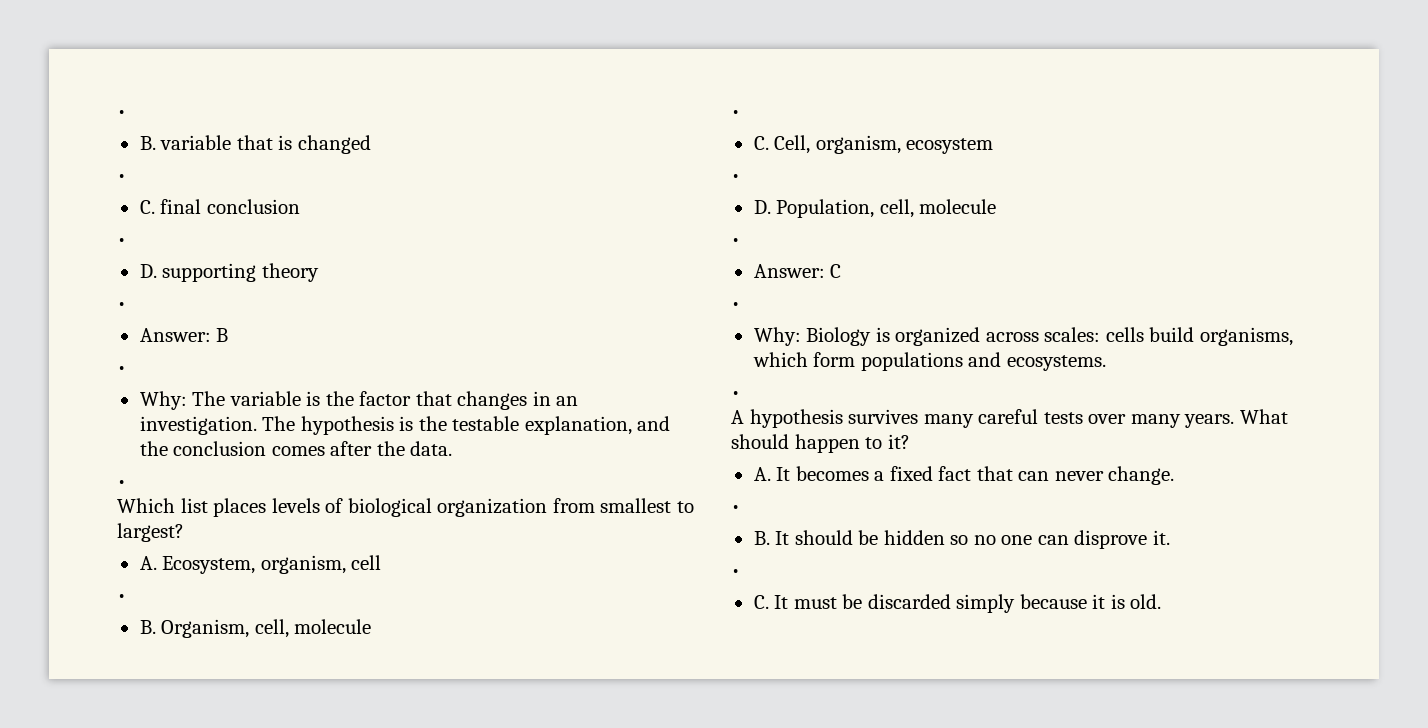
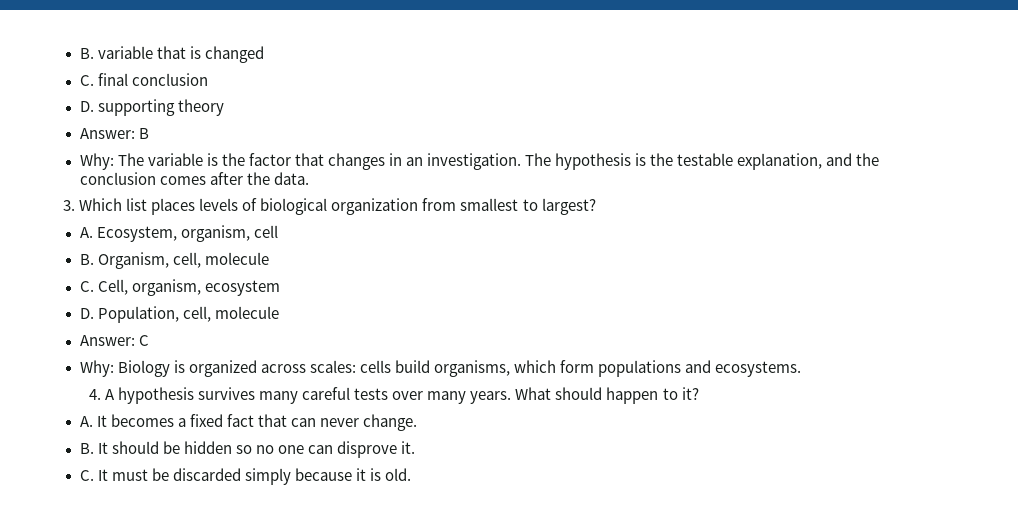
[117,110,126,118] • // -> (79, 53) none
[117,174,126,182] // • -> (264, 54) none
[117,238,126,246] // • -> (208, 79) none
[117,302,126,310] // • -> (224, 107) none
[117,366,126,374] // • -> (149, 133) none
[117,480,126,488] • // -> [63,200,75,211] 3.
[117,594,126,602] // • -> (278, 231) none
[731,110,740,118] // • -> (269, 258) none
[731,174,740,182] // • -> (280, 288) none
[731,238,740,246] // • -> (279, 312) none
[731,302,740,310] // • -> (149, 340) none
[731,391,740,399] • // -> [88,389,101,400] 4.
[731,505,740,513] // • -> (417, 422) none
[731,569,740,577] // • -> (416, 447) none

